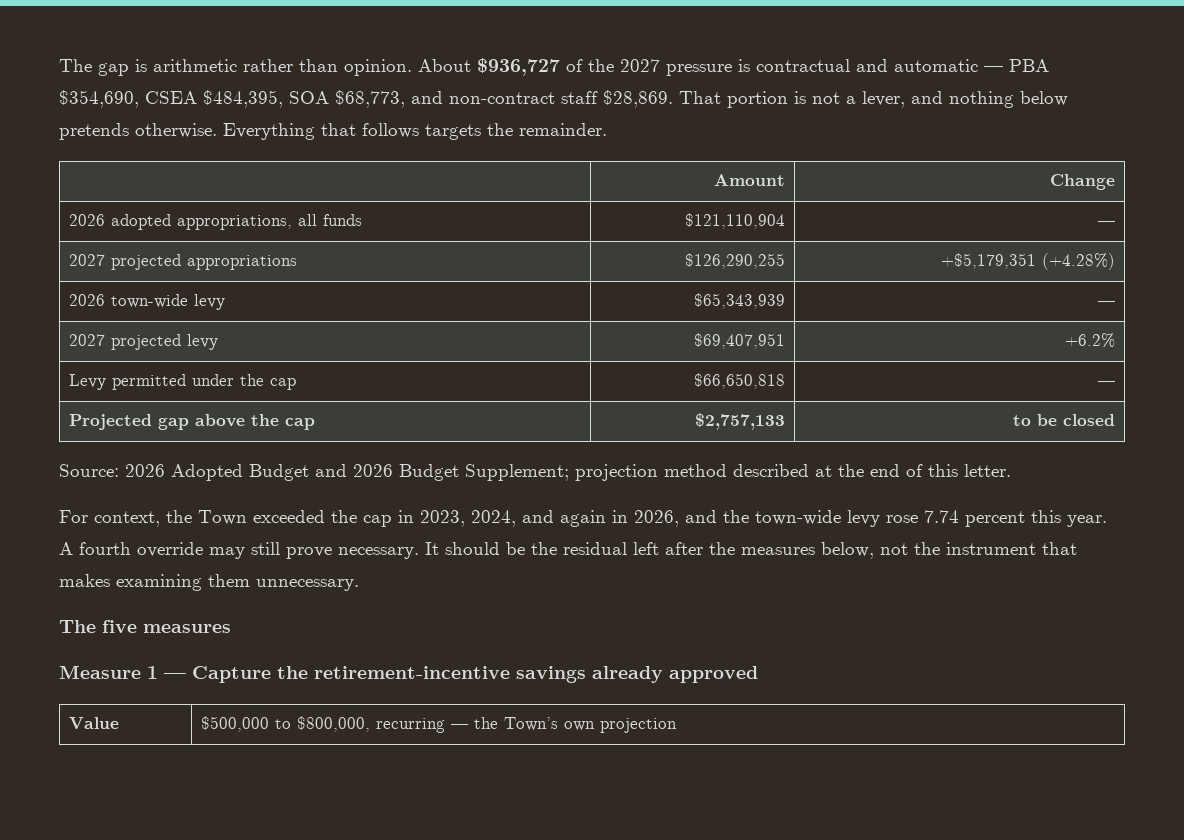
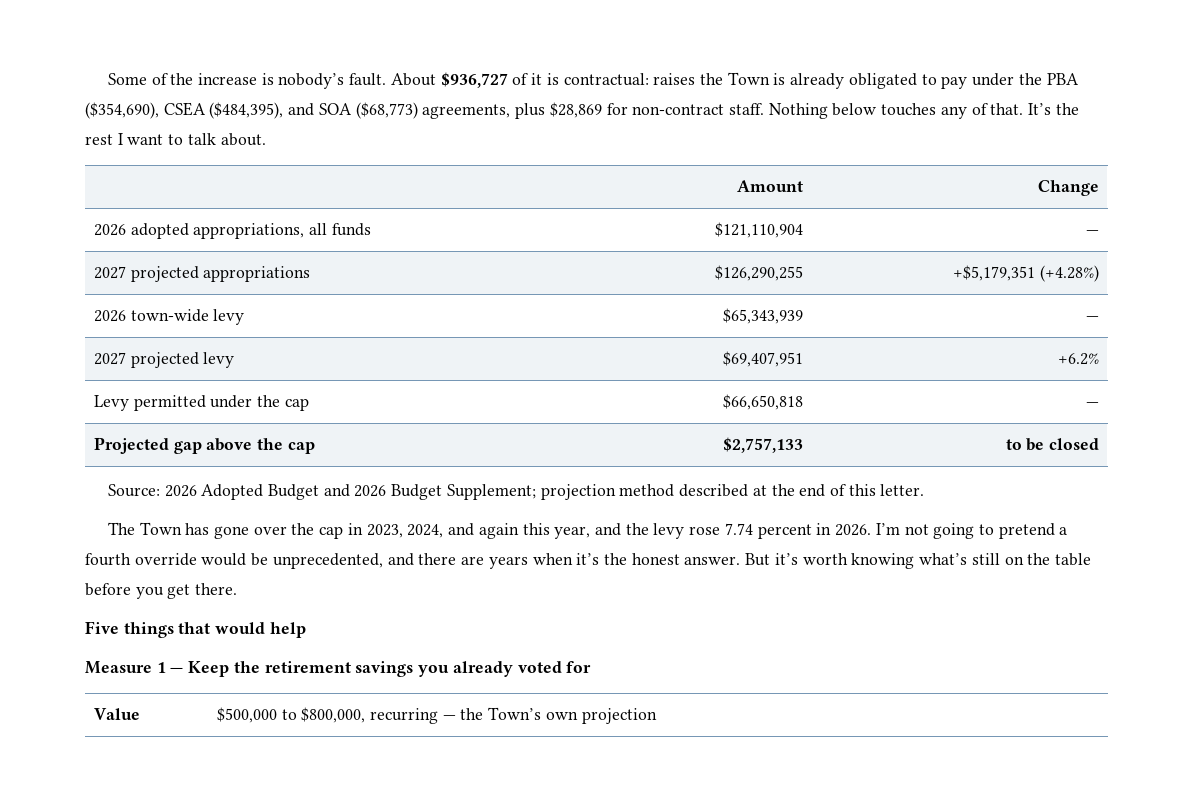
[59,58,1049,76] [59,90,1068,108] [59,123,607,140] The gap is arithmetic rather than opinion. About $936,727 of the 2027 pressure is contractual and automatic — PBA $354,690, CSEA $484,395, SOA $68,773, and non-contract staff $28,869. That portion is not a lever, and nothing below pretends otherwise. Everything that follows targets the remainder. -> [107,72,1079,89] [85,102,1079,119] [85,133,266,146] Some of the increase is nobody’s fault. About $936,727 of it is contractual: raises the Town is already obligated to pay under the PBA ($354,690), CSEA ($484,395), and SOA ($68,773) agreements, plus $28,869 for non-contract staff. Nothing below touches any of that. It’s the rest I want to talk about.
[59,510,325,527] For context, the Town exceeded -> [107,522,287,539] The Town has gone over
[612,510,679,527] in 2026, -> [522,523,591,539] this year,
[755,510,841,525] town-wide -> (649, 529) none
[1031,510,1107,527] [59,542,1077,559] [59,574,359,591] [59,620,231,633] [59,665,758,683] this year. A fourth override may still prove necessary. It should be the residual left after the measures below, not the instrument that makes examining them unnecessary. // The five measures // Measure 1 — Capture the retirement-incentive savings already approved -> [816,523,1068,539] [85,553,1091,569] [85,583,238,599] [85,621,306,638] [85,661,592,677] in 2026. I’m not going to pretend a fourth override would be unprecedented, and there are years when it’s the honest answer. But it’s worth knowing what’s still on the table before you get there. // Five things that would help // Measure 1 — Keep the retirement savings you already voted for

